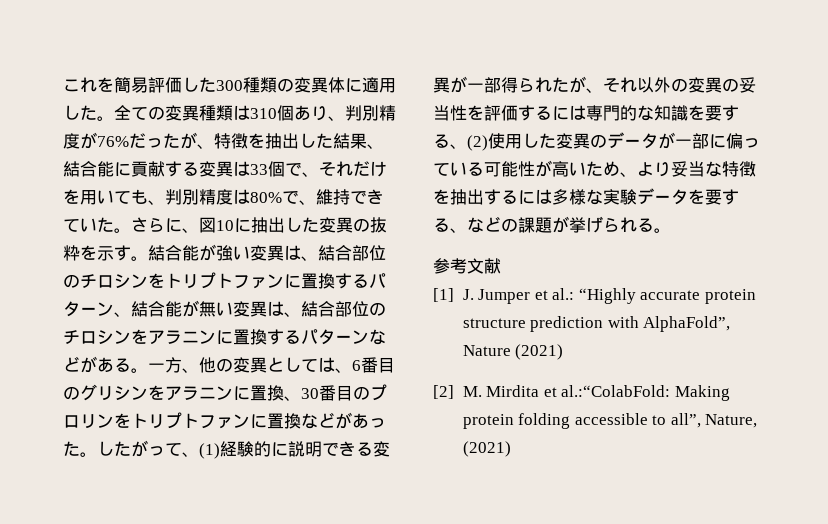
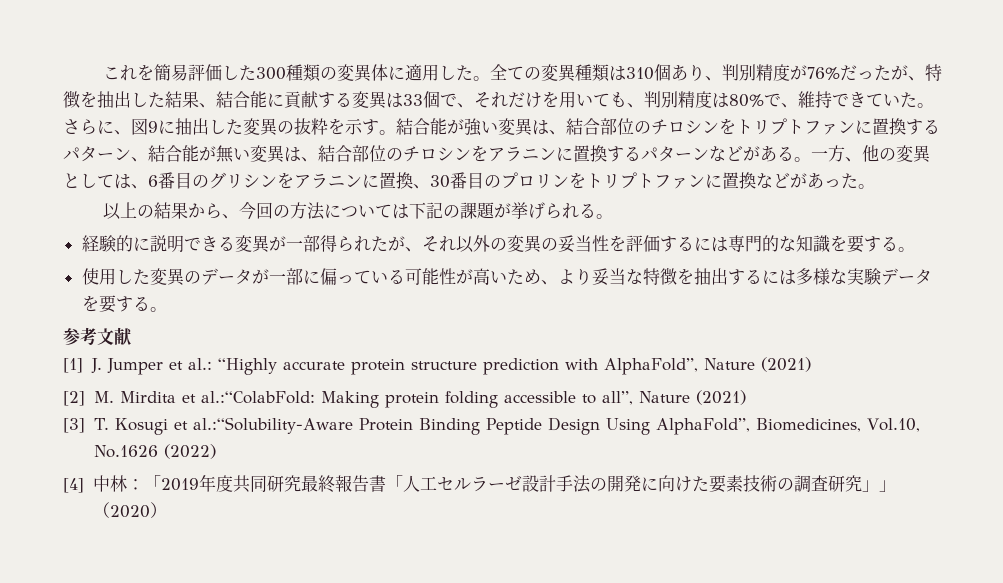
[216,220,234,231] 10 -> [148,121,158,133] 9
[97,440,220,459] したがって、(1) -> [103,201,614,220] // 以上の結果から、今回の方法については下記の課題が挙げられる。 //
[450,135,488,151] 、(2) -> [897,247,915,252] 。 //
[450,216,654,233] 、などの課題が挙げられる -> (150, 303) none
[705,414,758,428] [462,441,511,457] Nature, (2021) -> [638,390,746,405] [63,417,921,435] [93,444,216,459] [63,474,896,493] [92,502,167,518] Nature (2021) // [3] T. Kosugi et al.:“Solubility-Aware Protein Binding Peptide Design Using AlphaFold”, Biomedicines, Vol.10, No.1626 (2022) // [4]中林：「2019年度共同研究最終報告書「人工セルラーゼ設計手法の開発に向けた要素技術の調査研究」」（2020）

